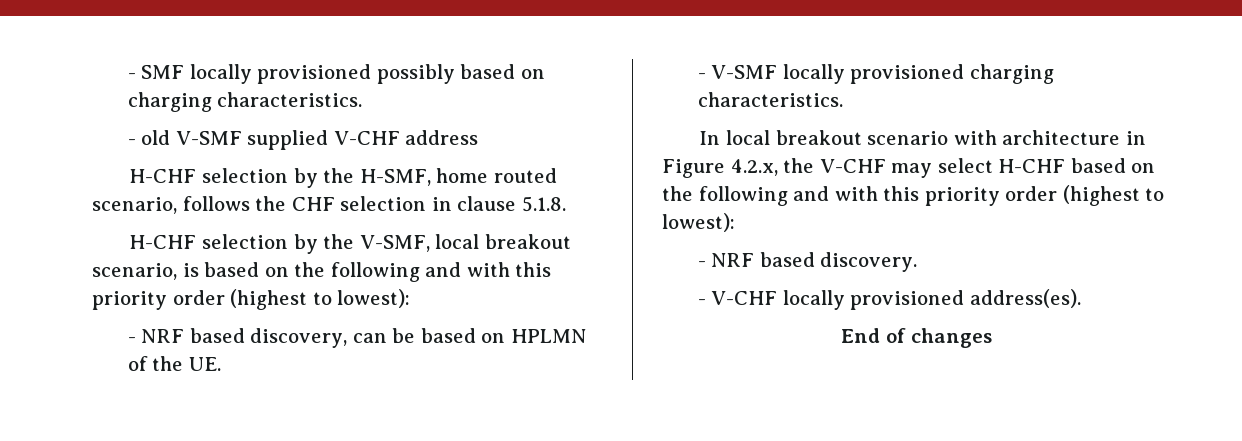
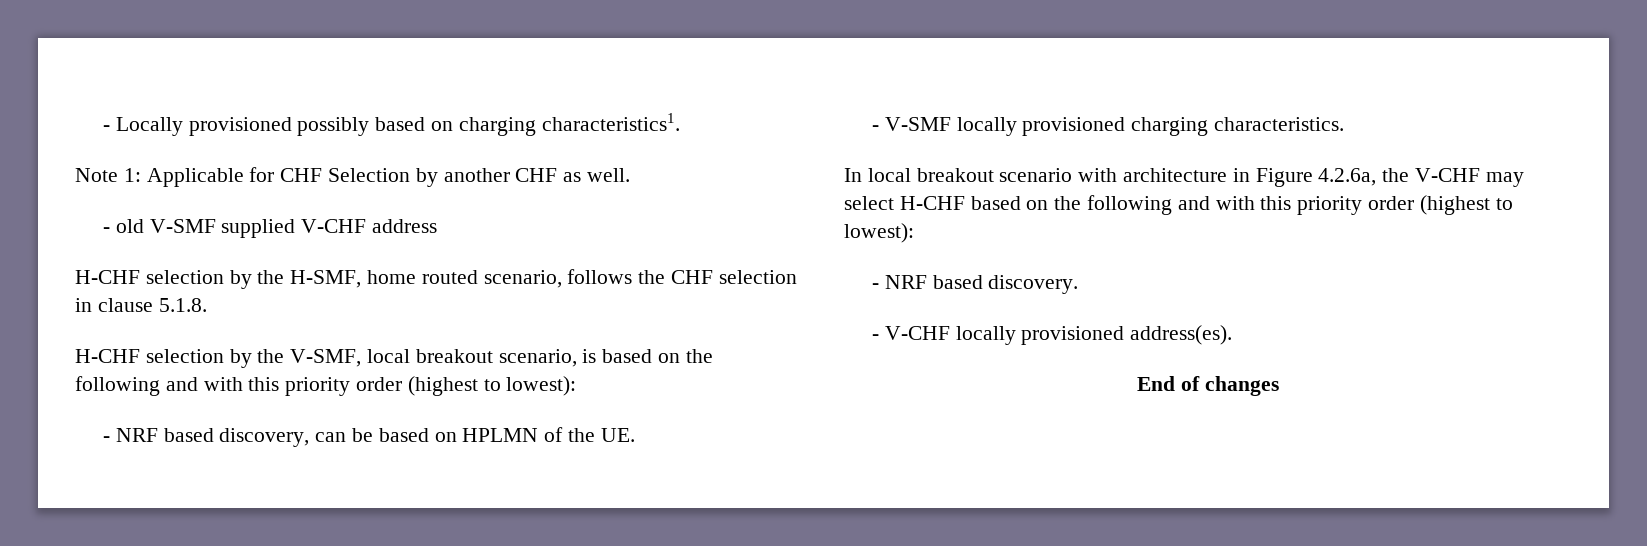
[127,64,252,84] - SMF locally -> [102,117,183,136] - Locally
[217,92,363,107] characteristics. -> [541,113,680,131] [75,167,631,187] characteristics1. // Note 1: Applicable for CHF Selection by another CHF as well.
[730,159,778,176] 4.2.x, -> [1318,168,1377,186] 4.2.6a,

